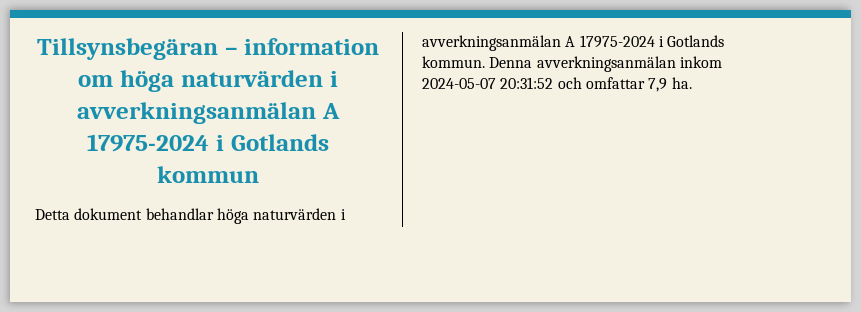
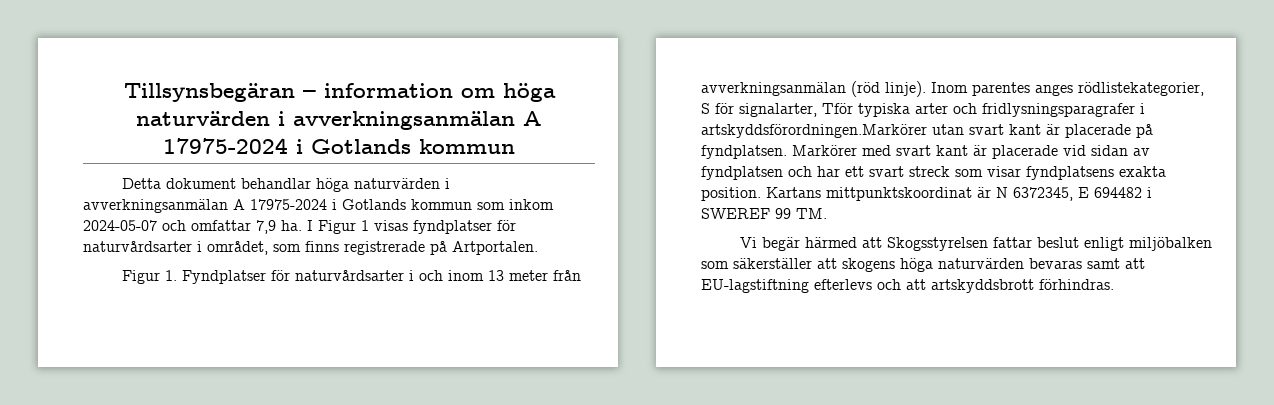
[422,56,676,72] kommun. Denna avverkningsanmälan -> [411,199,505,210] kommun som
[500,77,554,89] 20:31:52 -> (157, 225) none
(692, 83) none -> [307,220,516,234] [83,241,538,255] [121,270,581,284] [701,81,1204,97] [701,103,1145,117] [701,124,1153,138] [701,145,1150,159] [701,166,1166,180] [701,187,1152,201] [701,208,827,219] [739,237,1212,251] [701,258,1145,272] [701,279,1114,293] I Figur 1 visas fyndplatser för naturvårdsarter i området, som finns registrerade på Artportalen. // Figur 1. Fyndplatser för naturvårdsarter i och inom 13 meter från avverkningsanmälan (röd linje). Inom parentes anges rödlistekategorier, S för signalarter, Tför typiska arter och fridlysningsparagrafer i artskyddsförordningen.Markörer utan svart kant är placerade på fyndplatsen. Markörer med svart kant är placerade vid sidan av fyndplatsen och har ett svart streck som visar fyndplatsens exakta position. Kartans mittpunktskoordinat är N 6372345, E 694482 i SWEREF 99 TM. // Vi begär härmed att Skogsstyrelsen fattar beslut enligt miljöbalken som säkerställer att skogens höga naturvärden bevaras samt att EU-lagstiftning efterlevs och att artskyddsbrott förhindras.

